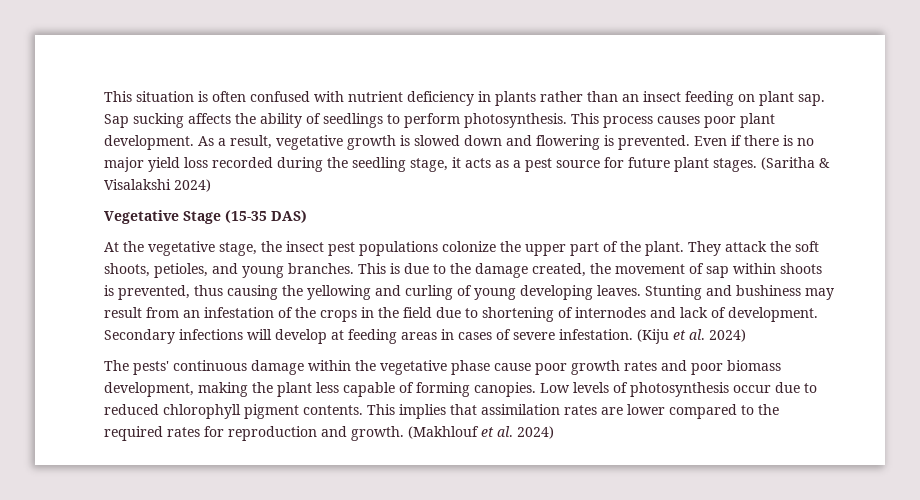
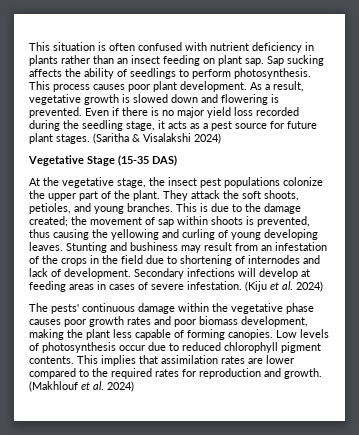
[532,263,586,277] created, -> [29,216,68,227] created;
[494,363,531,371] cause -> [29,319,61,325] causes

